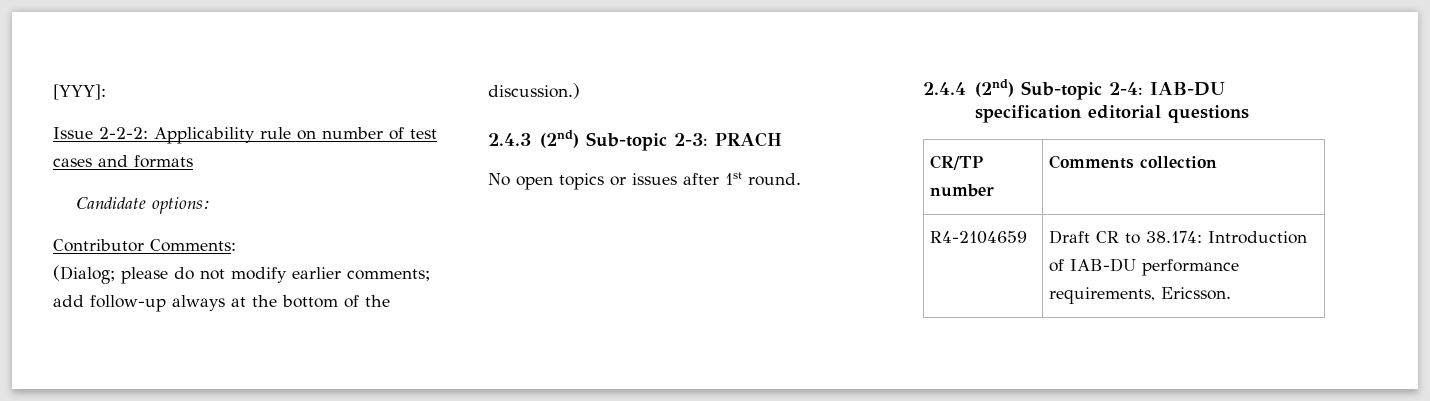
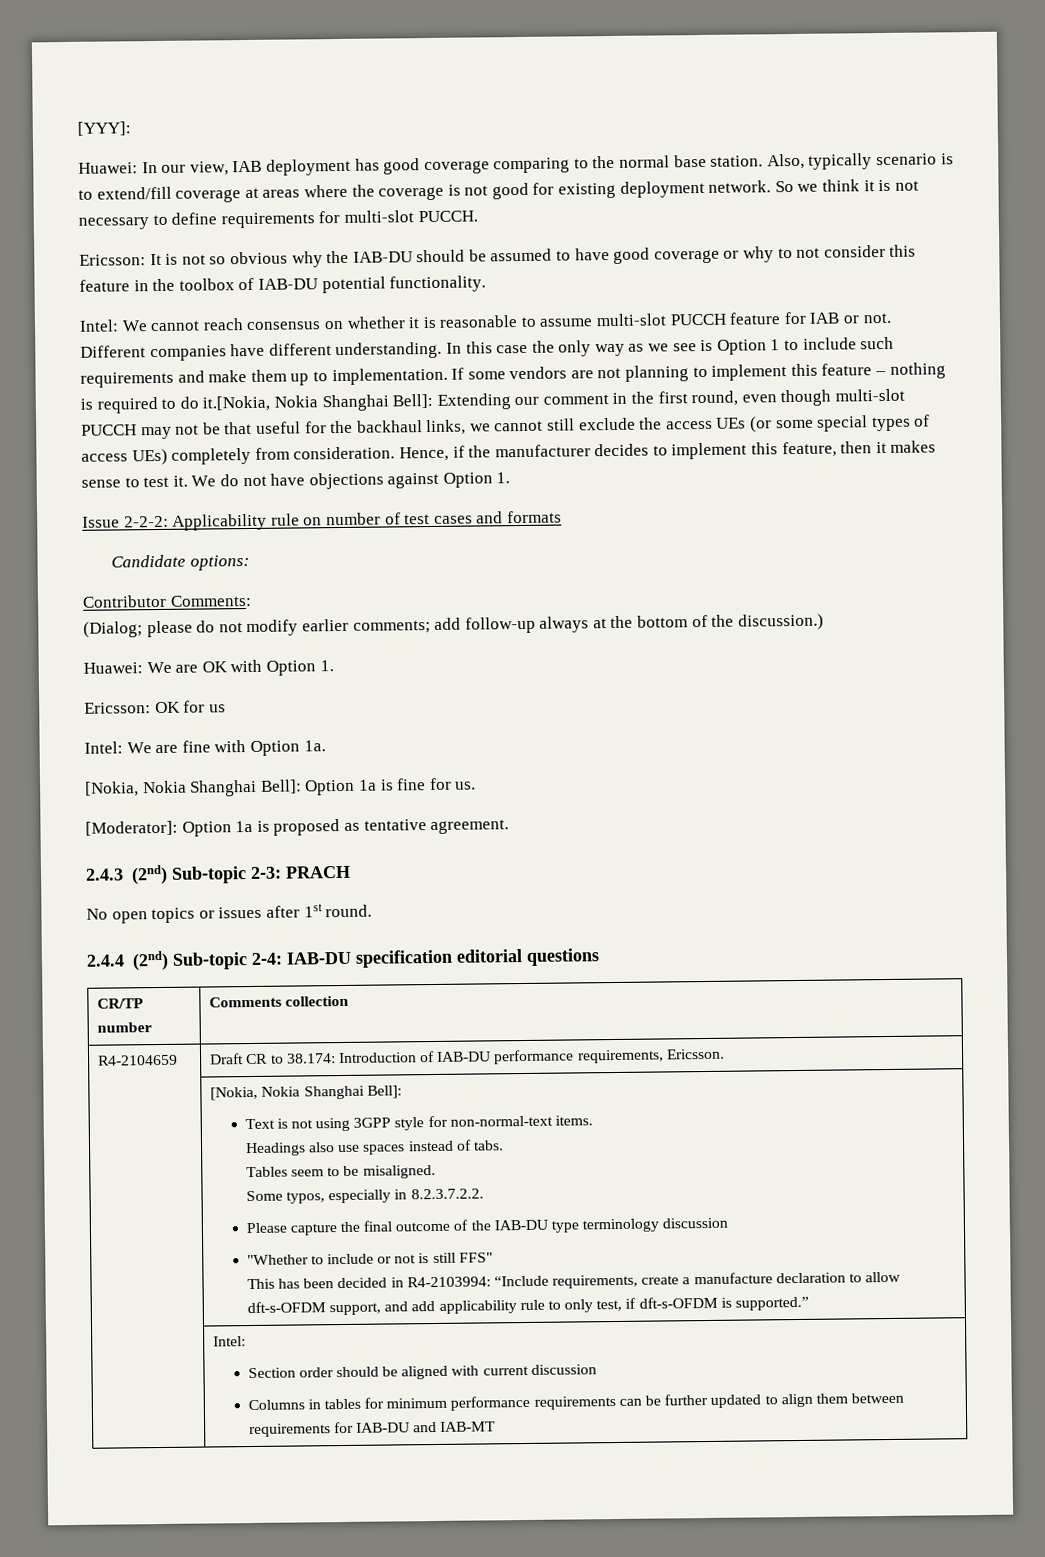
(106, 92) none -> [78,153,954,176] [78,179,919,203] [78,210,478,230] [79,244,917,268] [79,275,487,294] [79,311,892,332] [80,336,895,362] [80,362,946,388] [80,388,906,414] [81,414,931,440] [81,440,937,466] [81,472,511,490] // Huawei: In our view, IAB deployment has good coverage comparing to the normal base station. Also, typically scenario is to extend/fill coverage at areas where the coverage is not good for existing deployment network. So we think it is not necessary to define requirements for multi-slot PUCCH. // Ericsson: It is not so obvious why the IAB-DU should be assumed to have good coverage or why to not consider this feature in the toolbox of IAB-DU potential functionality. // Intel: We cannot reach consensus on whether it is reasonable to assume multi-slot PUCCH feature for IAB or not. Different companies have different understanding. In this case the only way as we see is Option 1 to include such requirements and make them up to implementation. If some vendors are not planning to implement this feature – nothing is required to do it.[Nokia, Nokia Shanghai Bell]: Extending our comment in the first round, even though multi-slot PUCCH may not be that useful for the backhaul links, we cannot still exclude the access UEs (or some special types of access UEs) completely from consideration. Hence, if the manufacturer decides to implement this feature, then it makes sense to test it. We do not have objections against Option 1.
(580, 91) none -> [83,659,334,676] [84,700,226,714] [84,740,326,756] [85,777,477,797] [85,819,510,837] // Huawei: We are OK with Option 1. // Ericsson: OK for us // Intel: We are fine with Option 1a. // [Nokia, Nokia Shanghai Bell]: Option 1a is fine for us. // [Moderator]: Option 1a is proposed as tentative agreement.
(1232, 293) none -> [210,1085,402,1101] [244,1115,593,1132] [244,1139,504,1157] [245,1164,436,1179] [245,1188,484,1204] [245,1217,729,1236] [246,1252,493,1266] [246,1271,902,1290] [246,1296,810,1316] [213,1336,247,1347] [247,1364,597,1380] [247,1392,905,1411] [248,1421,497,1438] // | [Nokia, Nokia Shanghai Bell]: // Text is not using 3GPP style for non-normal-text items. // Headings also use spaces instead of tabs. // Tables seem to be misaligned. // Some typos, especially in 8.2.3.7.2.2. // Please capture the final outcome of the IAB-DU type terminology discussion // "Whether to include or not is still FFS" // This has been decided in R4-2103994: “Include requirements, create a manufacture declaration to allow dft-s-OFDM support, and add applicability rule to only test, if dft-s-OFDM is supported.” // | Intel: // Section order should be aligned with current discussion // Columns in tables for minimum performance requirements can be further updated to align them between requirements for IAB-DU and IAB-MT

